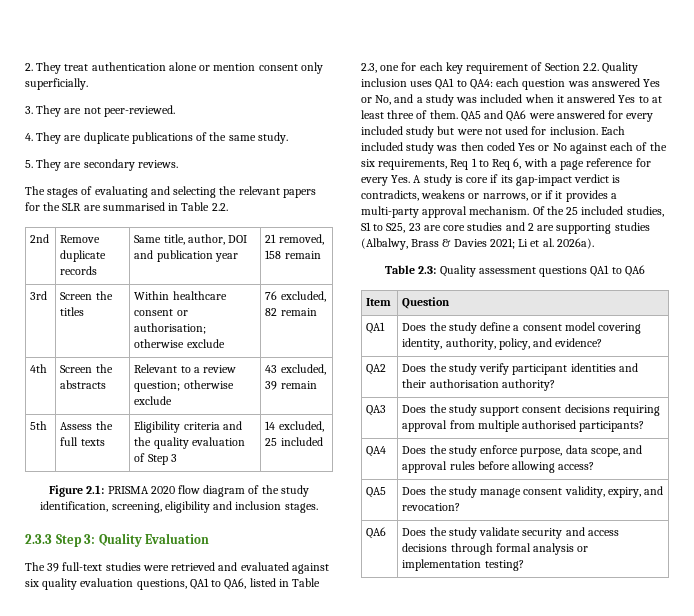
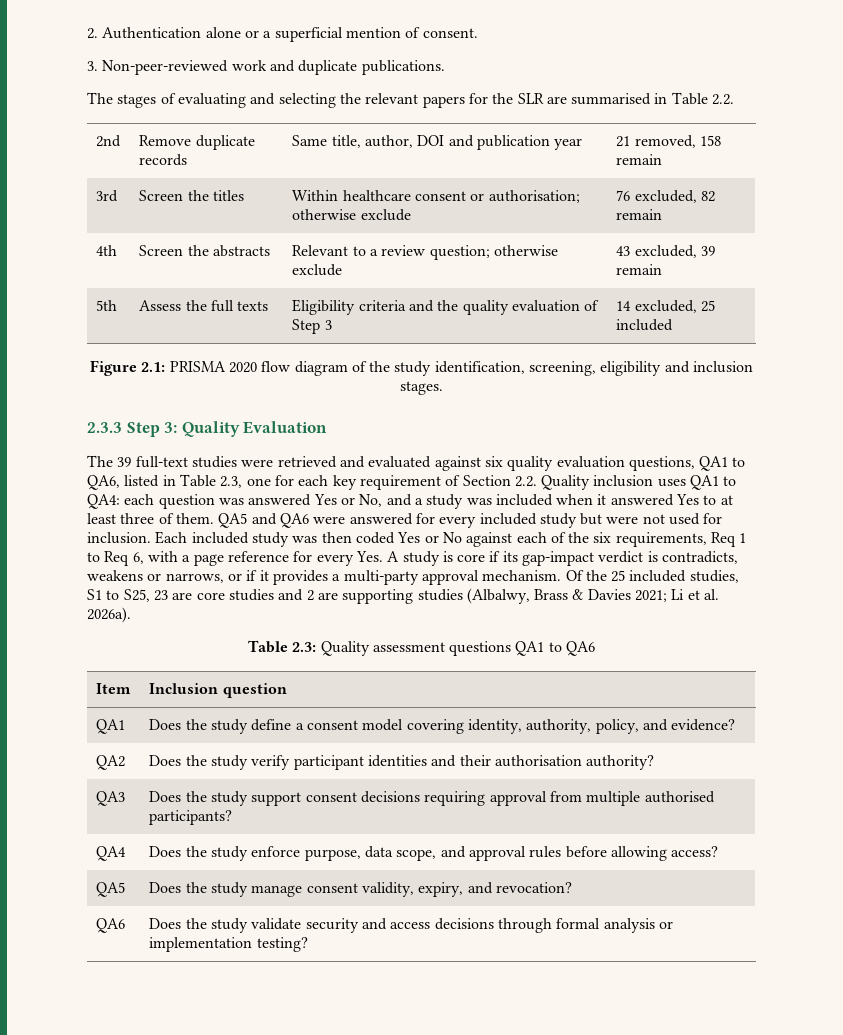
[36,62,323,74] [25,78,88,90] [25,105,175,117] [25,132,288,144] [25,159,178,171] They treat authentication alone or mention consent only superficially. // 3. They are not peer-reviewed. // 4. They are duplicate publications of the same study. // 5. They are secondary reviews. -> [102,27,478,42] [87,60,445,75] Authentication alone or a superficial mention of consent. // 3. Non-peer-reviewed work and duplicate publications.
[402,297,451,309] Question -> [149,683,287,698] Inclusion question

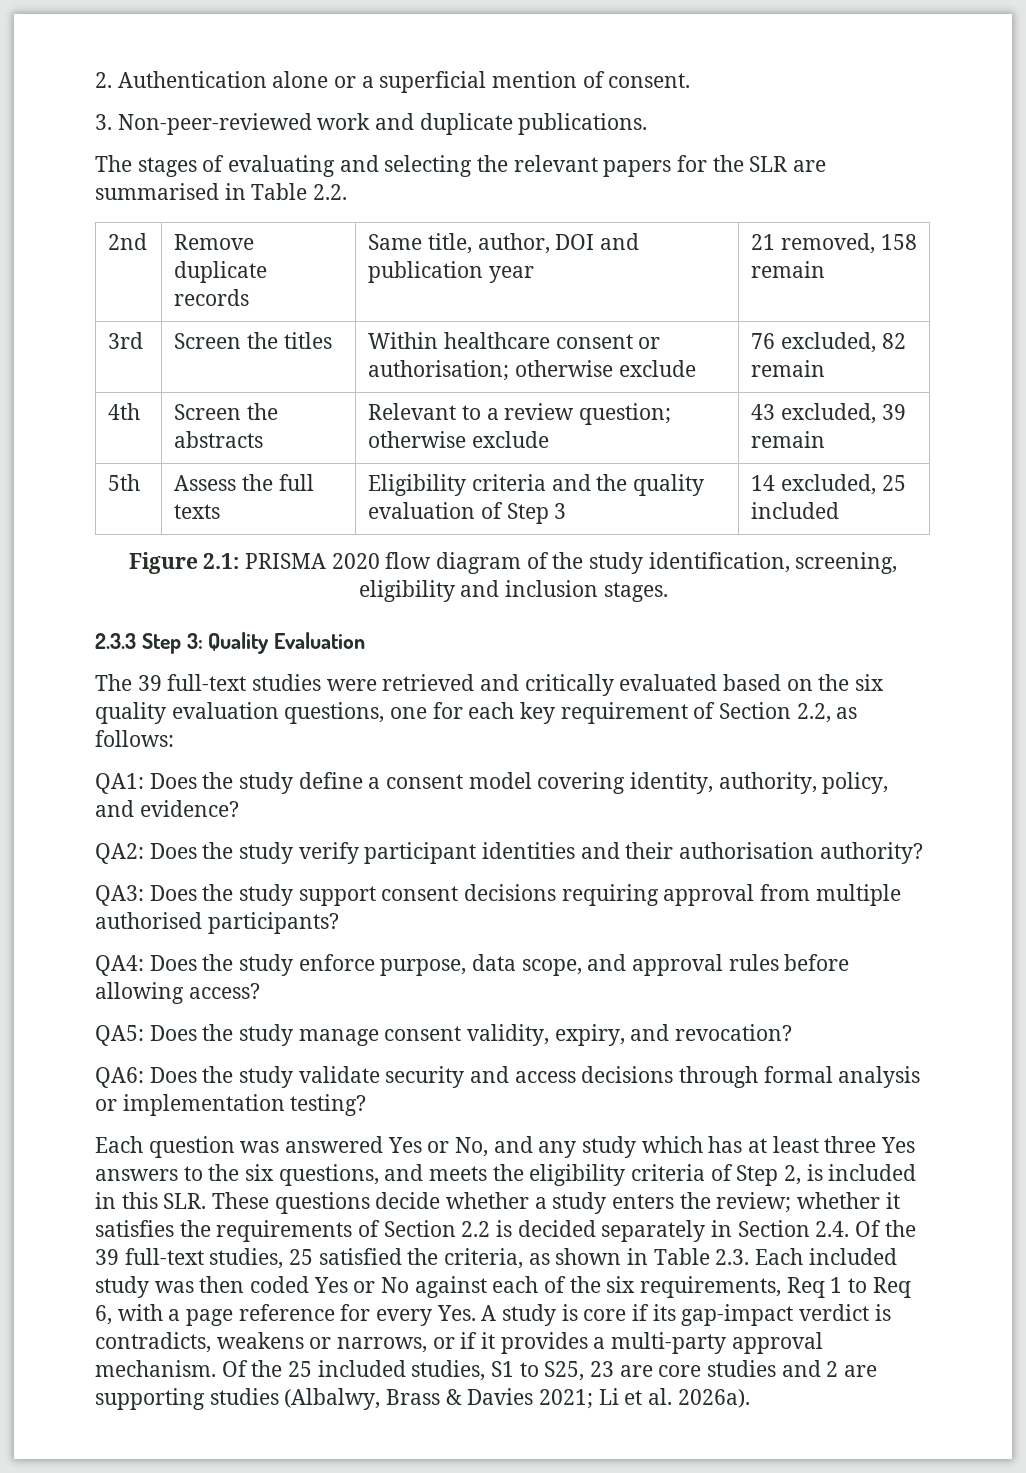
[368,456,746,471] [87,474,243,490] evaluated against six quality evaluation questions, QA1 to QA6, listed in Table 2.3, -> [524,674,885,696] [95,702,385,724] critically evaluated based on the six quality evaluation questions,
[514,475,737,490] [87,494,155,509] 2.2. Quality inclusion uses QA1 to QA4: each -> [796,703,858,723] [95,730,174,747] [95,772,889,794] [95,800,239,817] [95,842,923,864] [95,884,901,906] [95,912,339,934] [95,954,850,976] [95,982,260,1004] [95,1024,793,1046] [95,1066,921,1088] [95,1094,367,1116] [95,1136,143,1153] 2.2, as follows: // QA1: Does the study define a consent model covering identity, authority, policy, and evidence? // QA2: Does the study verify participant identities and their authorisation authority? // QA3: Does the study support consent decisions requiring approval from multiple authorised participants? // QA4: Does the study enforce purpose, data scope, and approval rules before allowing access? // QA5: Does the study manage consent validity, expiry, and revocation? // QA6: Does the study validate security and access decisions through formal analysis or implementation testing? // Each
[414,494,733,509] [87,513,723,528] [87,532,151,544] a study was included when it answered Yes to at least three of them. QA5 and QA6 were answered for every included study but were not used for inclusion. -> [538,1136,916,1158] [95,1164,917,1186] [95,1192,900,1214] [95,1220,916,1242] [95,1248,750,1269] any study which has at least three Yes answers to the six questions, and meets the eligibility criteria of Step 2, is included in this SLR. These questions decide whether a study enters the review; whether it satisfies the requirements of Section 2.2 is decided separately in Section 2.4. Of the 39 full-text studies, 25 satisfied the criteria, as shown in Table 2.3.
[247,640,596,656] [96,683,132,694] [149,683,287,698] [96,719,126,734] [149,719,736,734] [96,755,126,770] [149,755,655,770] [96,791,126,806] [149,791,715,806] [149,810,233,825] [96,846,127,861] [149,846,719,861] [96,882,126,897] [149,882,573,897] [96,918,126,933] [149,918,673,933] [149,937,308,952] // Table 2.3: Quality assessment questions QA1 to QA6 // Item | Inclusion question // QA1 | Does the study define a consent model covering identity, authority, policy, and evidence? // QA2 | Does the study verify participant identities and their authorisation authority? // QA3 | Does the study support consent decisions requiring approval from multiple authorised participants? // QA4 | Does the study enforce purpose, data scope, and approval rules before allowing access? // QA5 | Does the study manage consent validity, expiry, and revocation? // QA6 | Does the study validate security and access decisions through formal analysis or implementation testing? -> (750, 1398) none

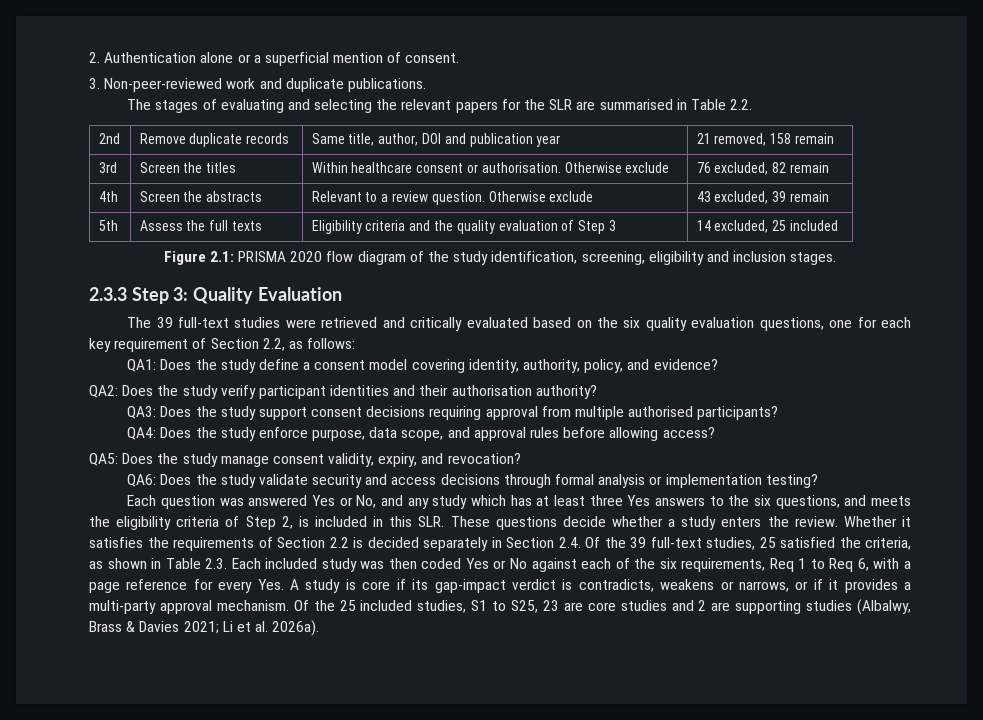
[368,360,613,381] authorisation; otherwise -> [481,162,622,173] authorisation. Otherwise
[578,403,671,425] [368,431,467,448] question; otherwise -> [431,191,546,205] question. Otherwise
[716,1192,881,1213] review; whether -> [794,516,897,527] review. Whether

